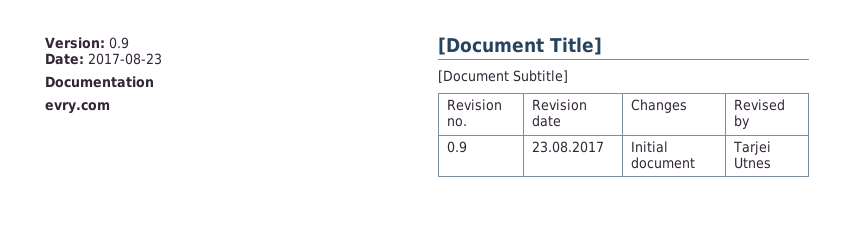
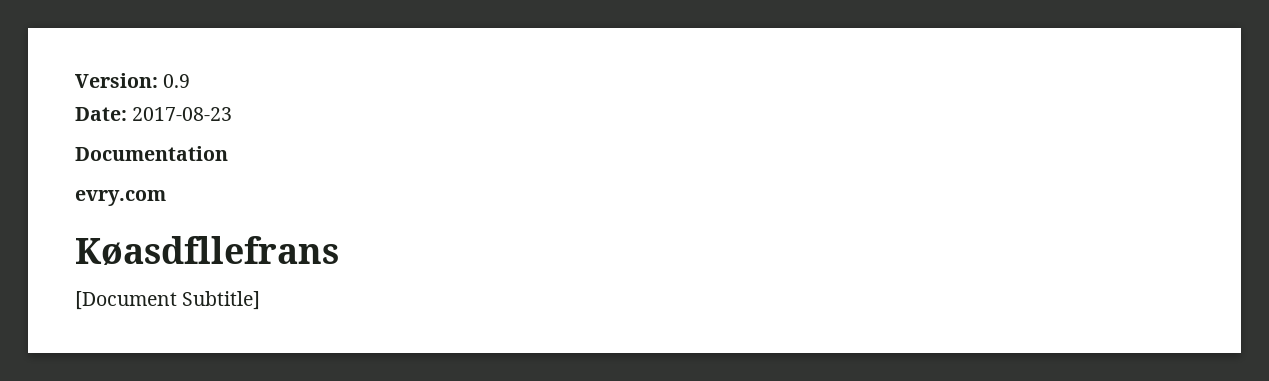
[438,37,602,55] [Document Title] -> [75,236,339,265] Køasdfllefrans
[447,99,503,111] [447,118,468,127] [532,99,588,111] [532,115,562,127] [631,99,688,113] [734,99,786,111] [734,115,751,129] [447,141,468,153] [532,141,605,153] [631,141,669,153] [631,157,696,169] [733,141,772,155] [734,157,772,169] // Revision no. | Revision date | Changes | Revised by // 0.9 | 23.08.2017 | Initial document | Tarjei Utnes -> (261, 300) none

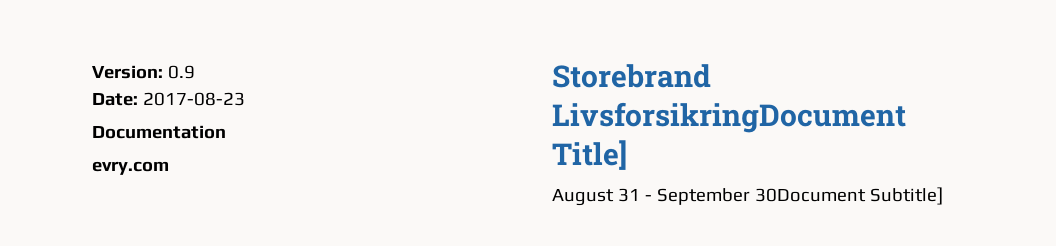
[75,236,339,265] [75,291,177,310] Køasdfllefrans // [Document -> [552,64,711,88] [552,102,906,133] [552,140,627,170] [552,188,866,206] Storebrand LivsforsikringDocument Title] // August 31 - September 30Document

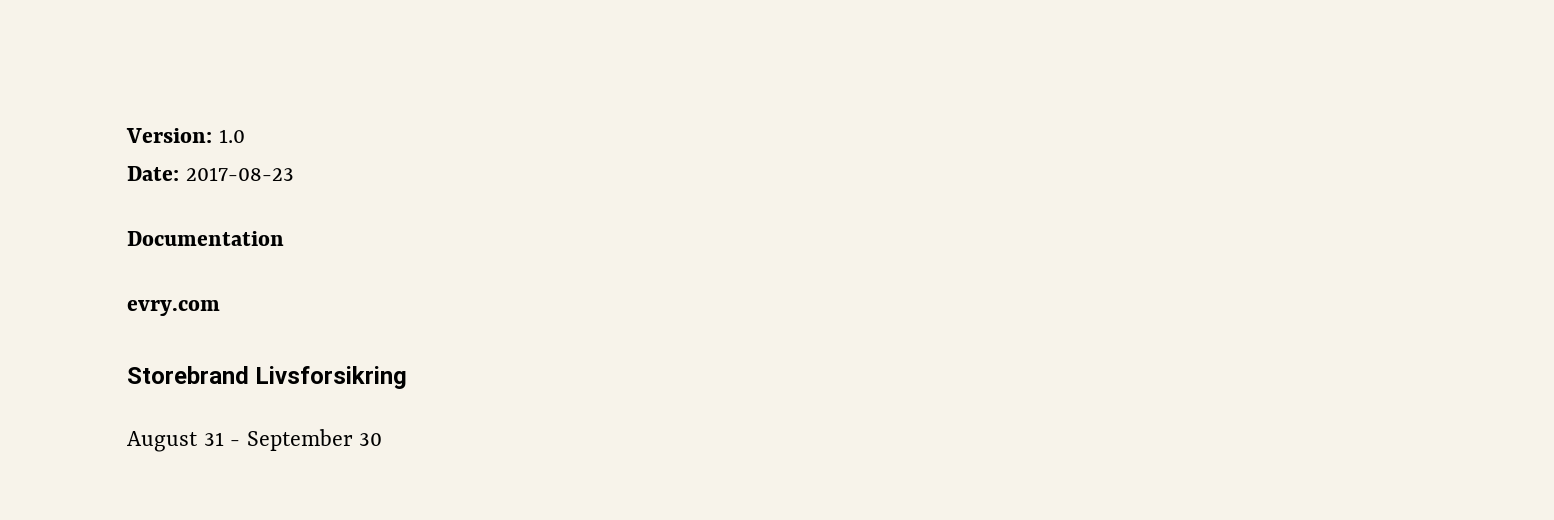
[167,65,195,79] 0.9 -> [218,129,245,143] 1.0
[552,102,906,133] [552,140,627,170] LivsforsikringDocument Title] -> [255,366,408,389] Livsforsikring
[754,187,943,205] 30Document Subtitle] -> [359,433,383,446] 30

